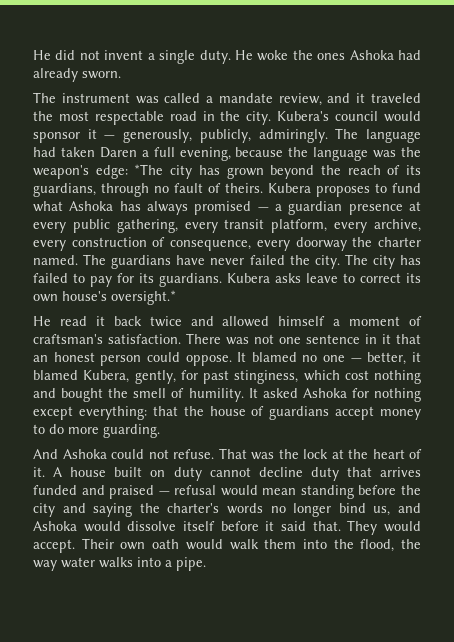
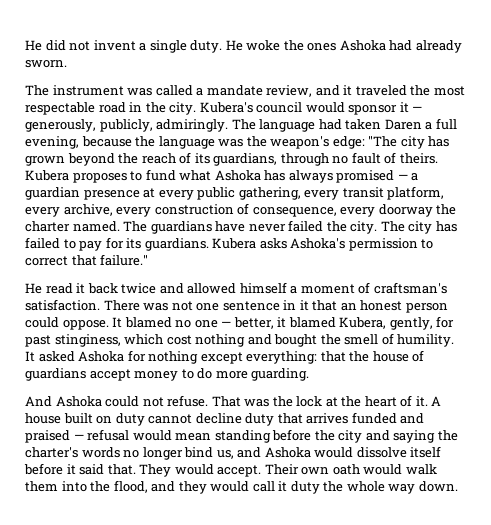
[134,164,164,175] *The -> [368,136,398,147] "The
[306,273,421,283] [33,290,176,305] leave to correct its own house's oversight.* -> [290,238,434,251] [25,254,149,266] Ashoka's permission to correct that failure."
[400,539,421,549] [33,557,206,571] the way water walks into a pipe. -> [151,481,458,494] and they would call it duty the whole way down.

